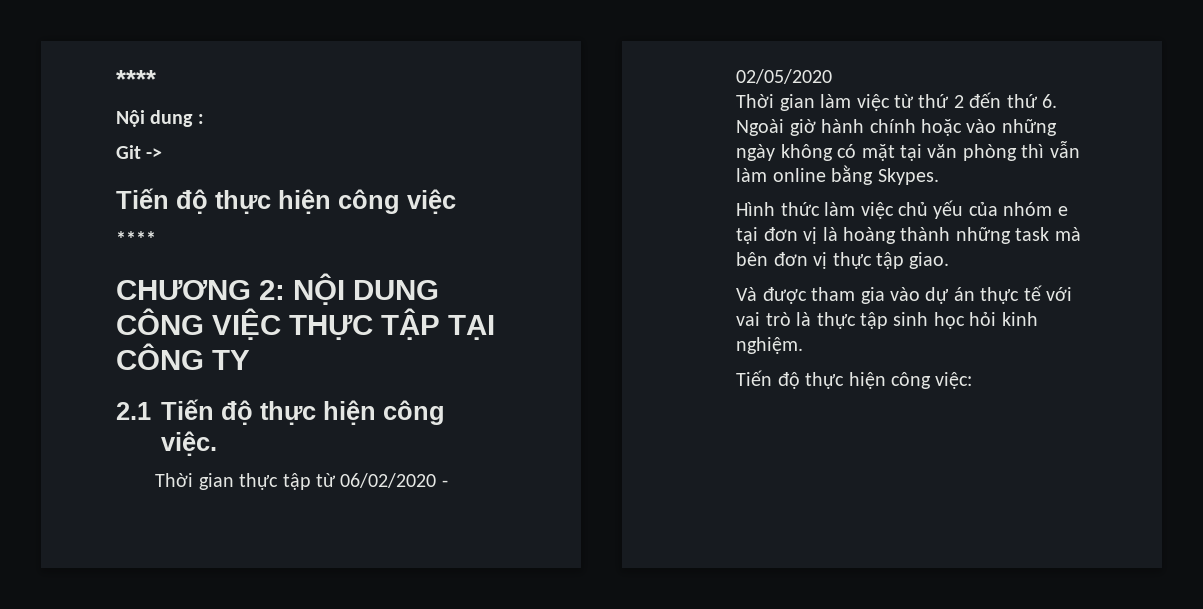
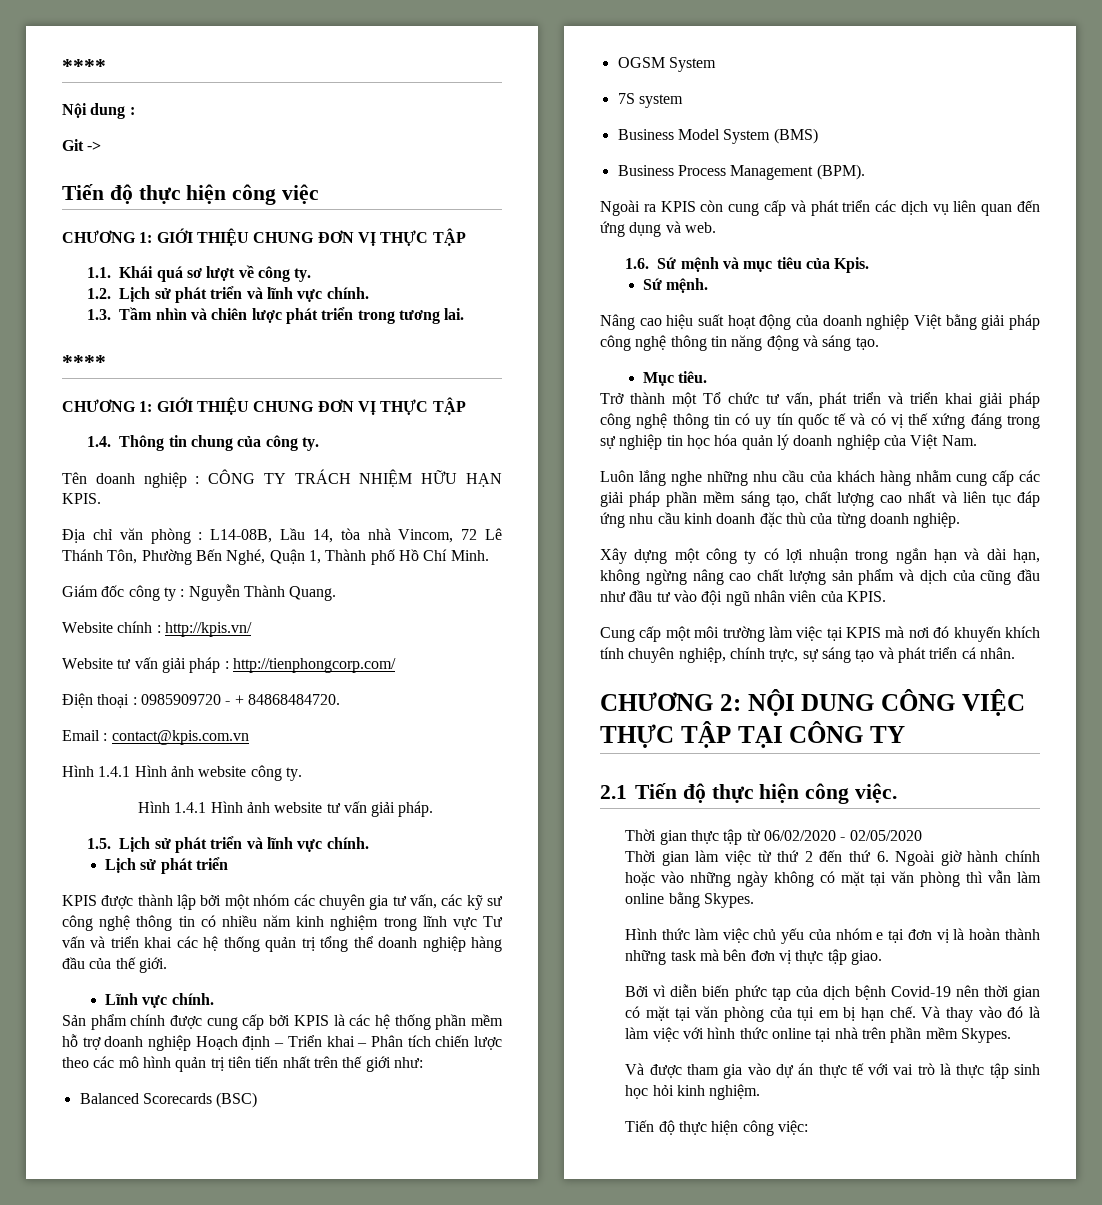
[116,231,156,245] **** -> [62,228,466,246] [87,265,312,282] [87,286,369,303] [87,307,465,324] [62,355,106,369] [62,397,466,415] [87,435,319,451] [62,469,502,488] [62,493,101,504] [62,528,502,544] [62,549,489,565] [62,584,337,601] [62,621,252,637] [62,657,396,673] [62,693,340,708] [62,730,249,745] [62,765,302,781] [137,801,434,817] [87,836,369,853] [104,857,228,874] [62,894,503,910] [62,915,504,931] [62,936,502,952] [62,957,167,973] [104,993,214,1008] [62,1014,503,1030] [62,1034,502,1051] [62,1056,423,1072] [79,1092,258,1108] [617,57,716,72] [617,93,683,108] [617,128,818,144] [617,164,865,180] [600,200,1040,216] [600,221,716,237] [625,257,870,273] [642,278,709,293] [600,314,1040,330] [600,335,879,351] [642,371,708,386] [600,392,1040,408] [600,413,1040,429] [600,434,977,450] [600,470,1040,486] [600,491,1040,507] [600,512,961,528] [600,548,1040,564] [600,569,1040,585] [600,590,886,606] [600,626,1040,642] [600,647,1015,663] CHƯƠNG 1: GIỚI THIỆU CHUNG ĐƠN VỊ THỰC TẬP // 1.1. Khái quá sơ lượt về công ty. // 1.2. Lịch sử phát triển và lĩnh vực chính. // 1.3. Tầm nhìn và chiên lược phát triển trong tương lai. // **** // CHƯƠNG 1: GIỚI THIỆU CHUNG ĐƠN VỊ THỰC TẬP // 1.4. Thông tin chung của công ty. // Tên doanh nghiệp : CÔNG TY TRÁCH NHIỆM HỮU HẠN KPIS. // Địa chỉ văn phòng : L14-08B, Lầu 14, tòa nhà Vincom, 72 Lê Thánh Tôn, Phường Bến Nghé, Quận 1, Thành phố Hồ Chí Minh. // Giám đốc công ty : Nguyễn Thành Quang. // Website chính : http://kpis.vn/ // Website tư vấn giải pháp : http://tienphongcorp.com/ // Điện thoại : 0985909720 - + 84868484720. // Email : contact@kpis.com.vn // Hình 1.4.1 Hình ảnh website công ty. // Hình 1.4.1 Hình ảnh website tư vấn giải pháp. // 1.5. Lịch sử phát triển và lĩnh vực chính. // Lịch sử phát triển // KPIS được thành lập bởi một nhóm các chuyên gia tư vấn, các kỹ sư công nghệ thông tin có nhiều năm kinh nghiệm trong lĩnh vực Tư vấn và triển khai các hệ thống quản trị tổng thể doanh nghiệp hàng đầu của thế giới. // Lĩnh vực chính. // Sản phẩm chính được cung cấp bởi KPIS là các hệ thống phần mềm hỗ trợ doanh nghiệp Hoạch định – Triển khai – Phân tích chiến lược theo các mô hình quản trị tiên tiến nhất trên thế giới như: // Balanced Scorecards (BSC) // OGSM System // 7S system // Business Model System (BMS) // Business Process Management (BPM). // Ngoài ra KPIS còn cung cấp và phát triển các dịch vụ liên quan đến ứng dụng và web. // 1.6. Sứ mệnh và mục tiêu của Kpis. // Sứ mệnh. // Nâng cao hiệu suất hoạt động của doanh nghiệp Việt bằng giải pháp công nghệ thông tin năng động và sáng tạo. // Mục tiêu. // Trở thành một Tổ chức tư vấn, phát triển và triển khai giải pháp công nghệ thông tin có uy tín quốc tế và có vị thế xứng đáng trong sự nghiệp tin học hóa quản lý doanh nghiệp của Việt Nam. // Luôn lắng nghe những nhu cầu của khách hàng nhằm cung cấp các giải pháp phần mềm sáng tạo, chất lượng cao nhất và liên tục đáp ứng nhu cầu kinh doanh đặc thù của từng doanh nghiệp. // Xây dựng một công ty có lợi nhuận trong ngắn hạn và dài hạn, không ngừng nâng cao chất lượng sản phẩm và dịch của cũng đầu như đầu tư vào đội ngũ nhân viên của KPIS. // Cung cấp một môi trường làm việc tại KPIS mà nơi đó khuyến khích tính chuyên nghiệp, chính trực, sự sáng tạo và phát triển cá nhân.
[843,227,897,244] hoàng -> [969,928,1001,940] hoàn
(950, 260) none -> [625,984,1040,1001] [625,1006,1040,1022] [625,1027,1011,1043] // Bởi vì diễn biến phức tạp của dịch bệnh Covid-19 nên thời gian có mặt tại văn phòng của tụi em bị hạn chế. Và thay vào đó là làm việc với hình thức online tại nhà trên phần mềm Skypes.

